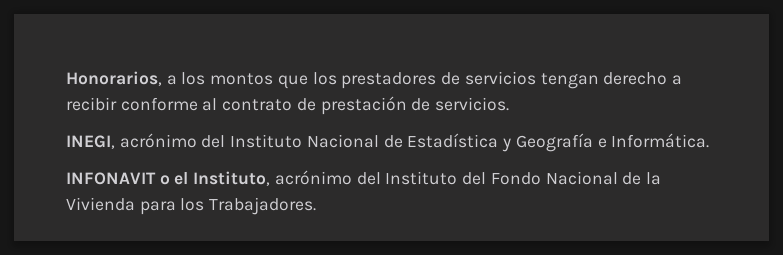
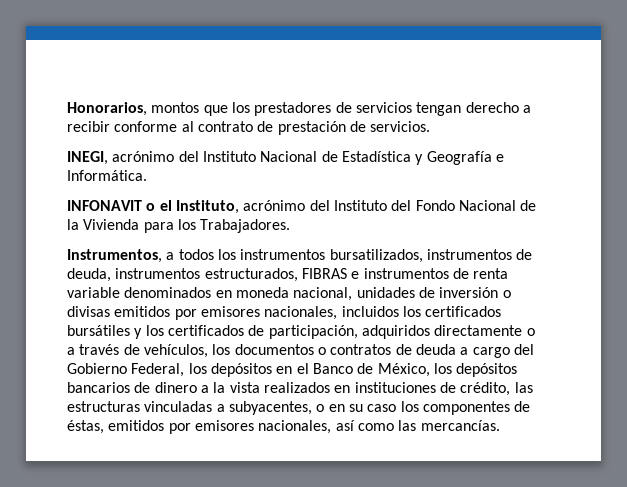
[166,72,206,85] a los -> (147, 109) none
(317, 206) none -> [67,249,533,263] [67,268,509,282] [67,287,511,301] [67,306,502,320] [67,325,535,339] [67,344,534,358] [67,363,518,377] [67,382,533,396] [67,401,531,415] [67,420,500,434] // Instrumentos, a todos los instrumentos bursatilizados, instrumentos de deuda, instrumentos estructurados, FIBRAS e instrumentos de renta variable denominados en moneda nacional, unidades de inversión o divisas emitidos por emisores nacionales, incluidos los certificados bursátiles y los certificados de participación, adquiridos directamente o a través de vehículos, los documentos o contratos de deuda a cargo del Gobierno Federal, los depósitos en el Banco de México, los depósitos bancarios de dinero a la vista realizados en instituciones de crédito, las estructuras vinculadas a subyacentes, o en su caso los componentes de éstas, emitidos por emisores nacionales, así como las mercancías.

